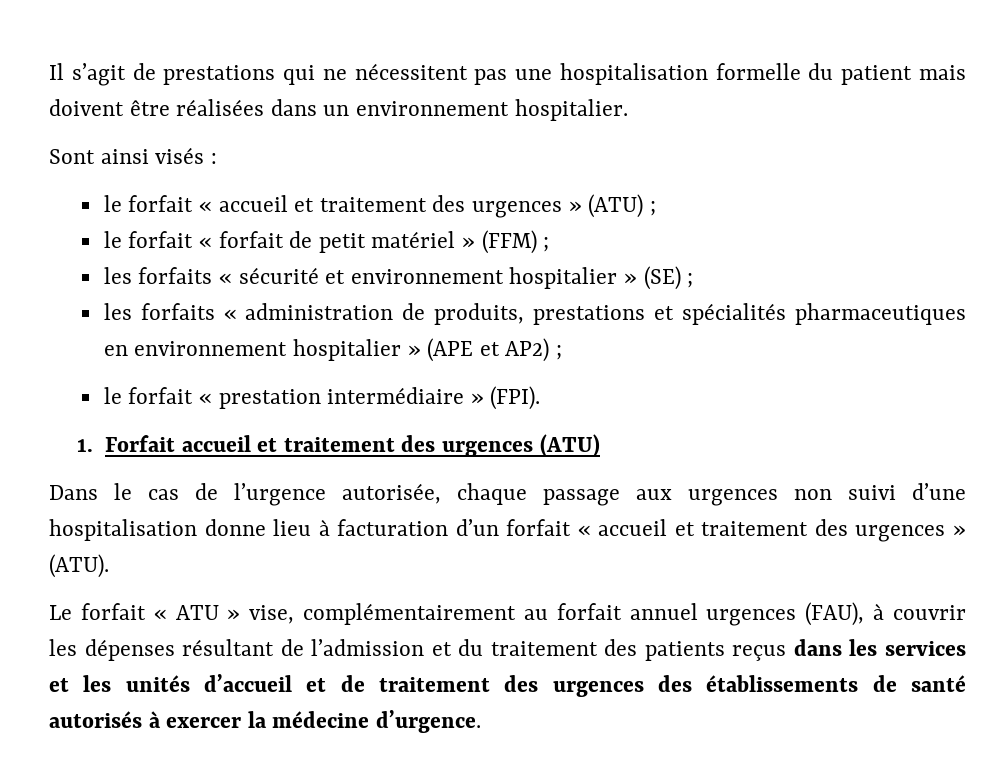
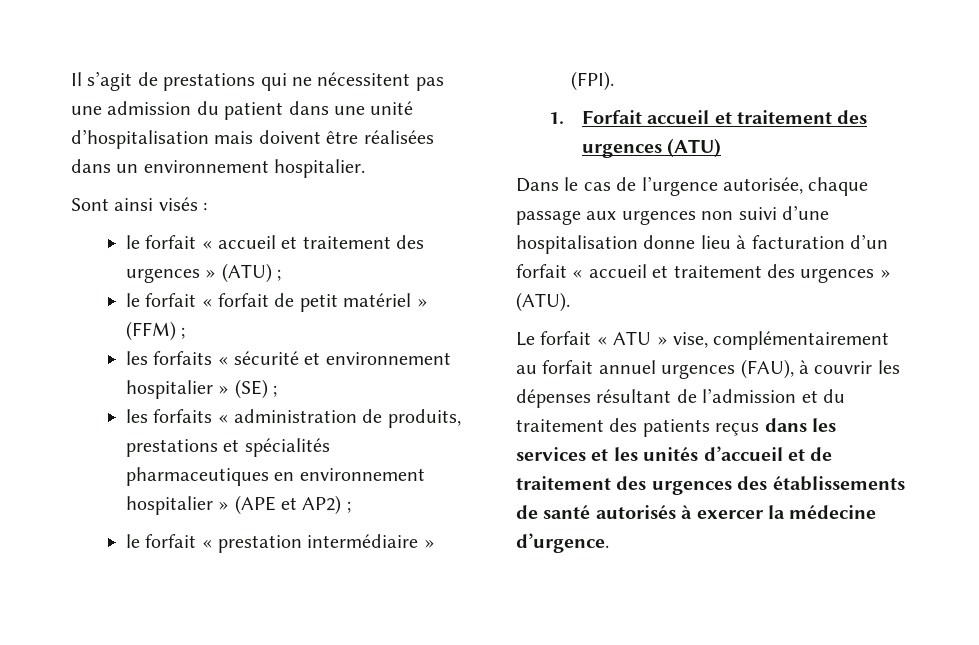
[559,63,913,85] hospitalisation formelle du patient -> [107,101,414,120] [71,129,209,149] admission du patient dans une unité d’hospitalisation

